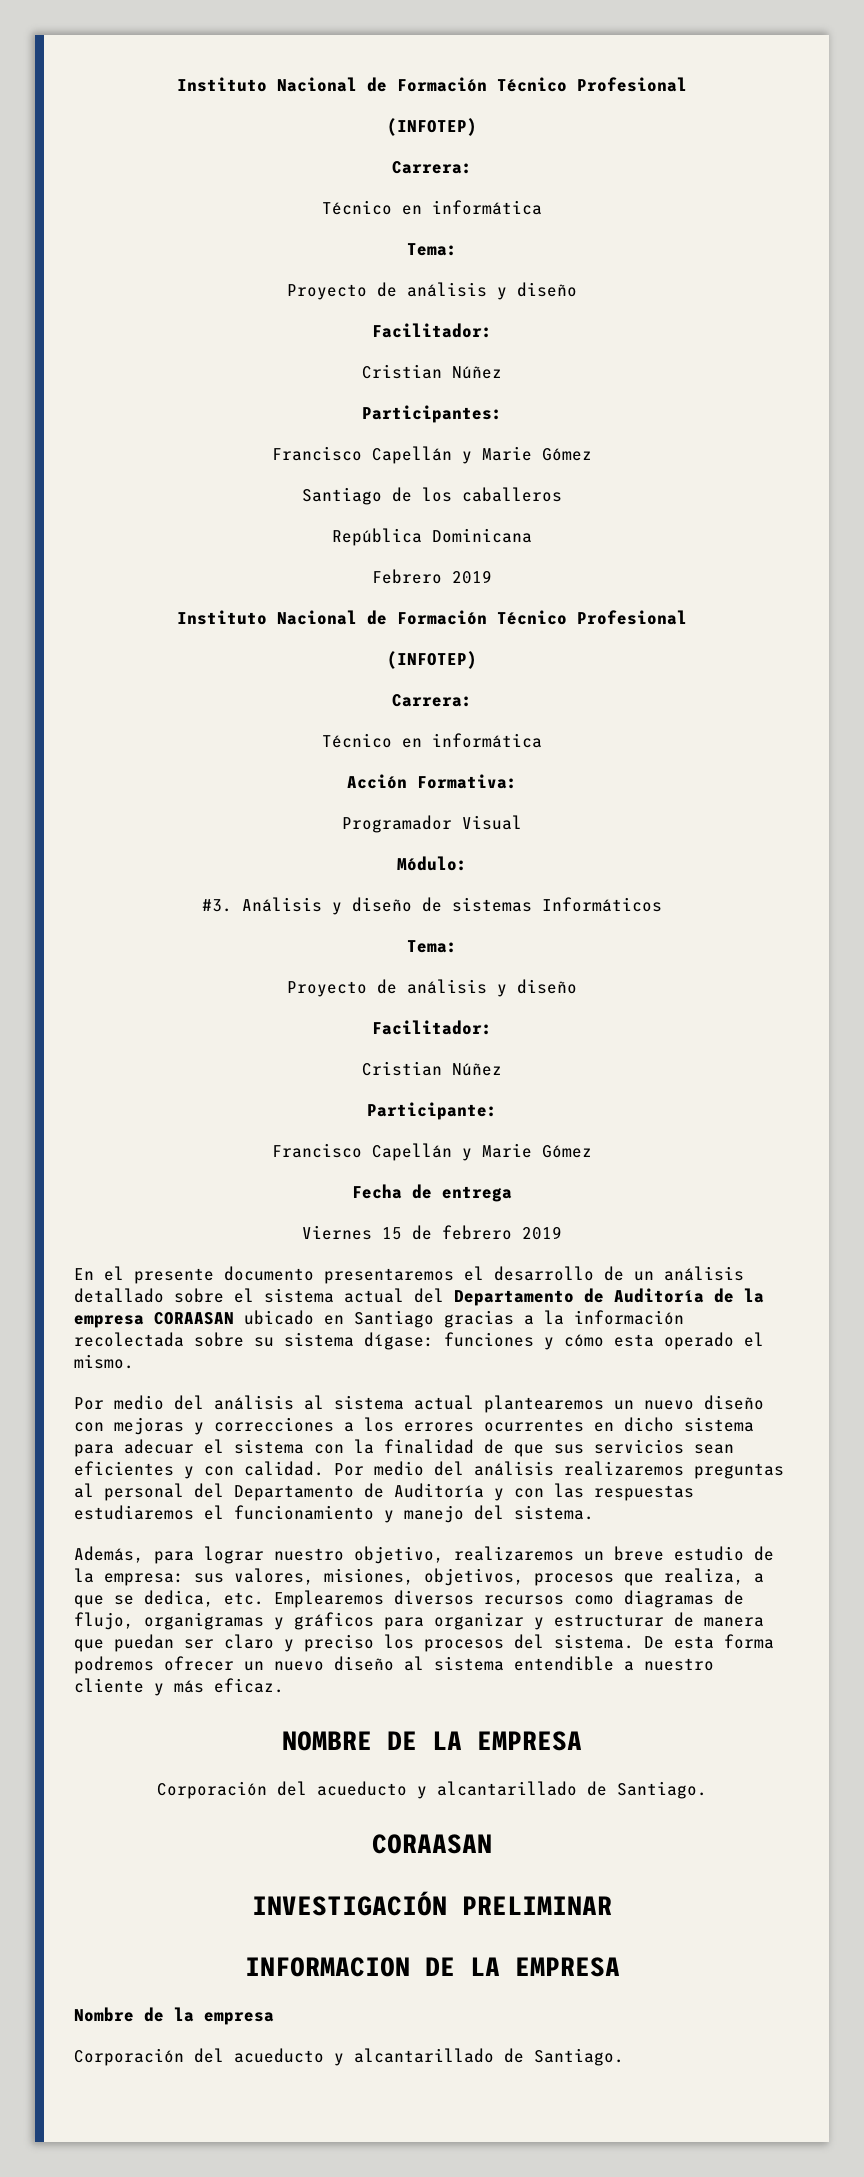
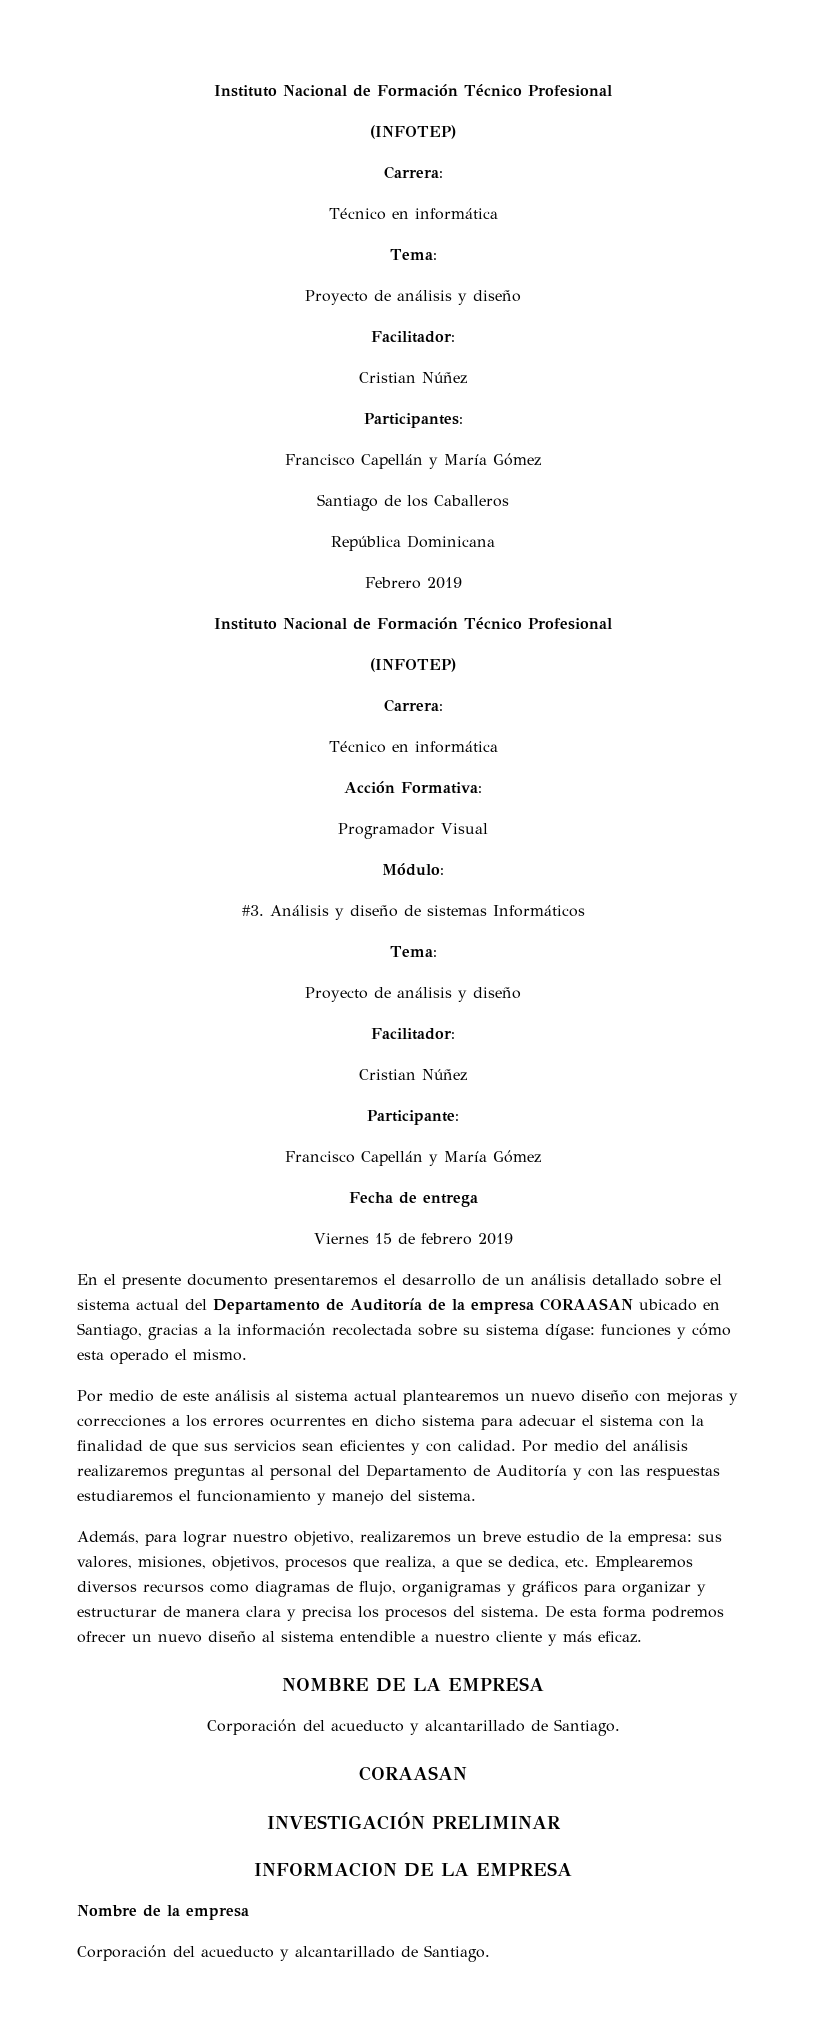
[482,446,532,461] Marie -> [444,454,487,465] María
[462,487,562,502] caballeros -> [434,495,509,507] Caballeros
[482,1143,532,1158] Marie -> [444,1151,487,1162] María
[354,1310,434,1328] Santiago -> [77,1323,142,1340] Santiago,
[174,1395,204,1410] del -> [160,1390,209,1401] de este
[74,1634,374,1652] que puedan ser claro y preciso -> [246,1606,352,1621] clara y precisa

